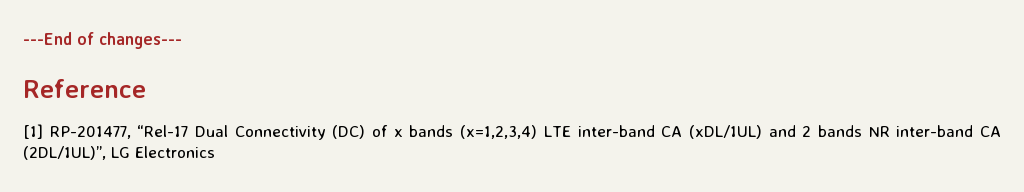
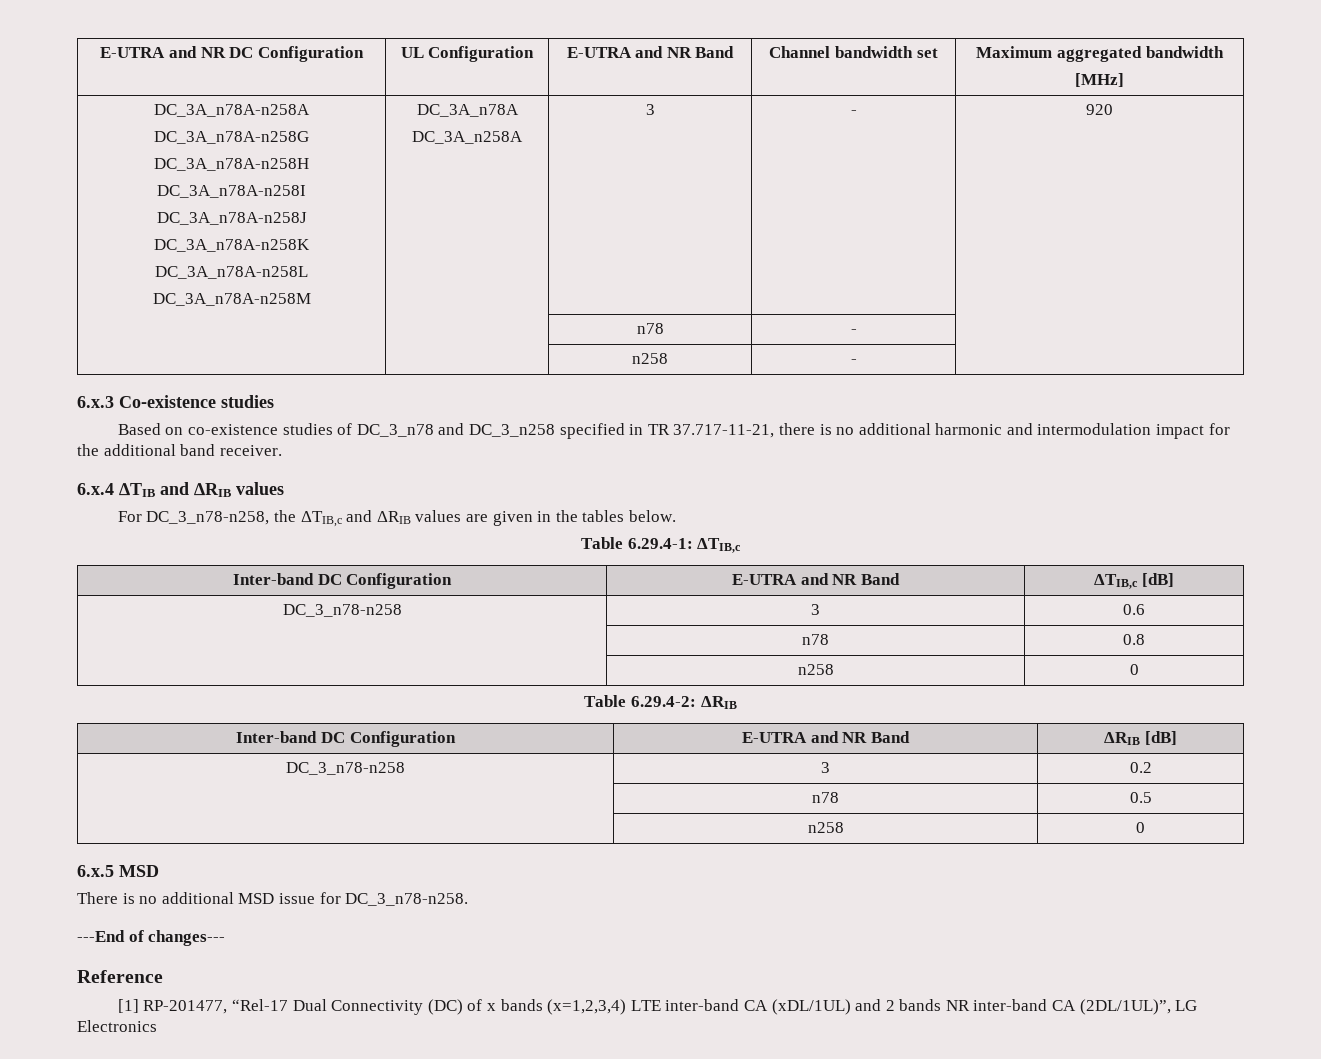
(23, 38) none -> [100,46,364,62] [400,46,535,62] [566,46,735,58] [769,46,938,58] [976,46,1224,62] [1075,73,1124,87] [154,104,310,117] [154,131,309,144] [154,158,309,171] [157,185,306,198] [156,212,307,225] [154,239,310,252] [155,266,308,279] [152,293,311,306] [416,104,519,117] [412,131,523,144] [645,104,655,115] [850,110,857,115] [1086,104,1113,115] [636,323,664,334] [850,329,857,334] [632,353,668,364] [850,359,857,364] [77,395,274,408] [117,423,1230,439] [77,444,282,456] [77,482,284,497] [117,510,676,527] [580,537,742,553] [232,573,453,589] [732,573,900,585] [1094,573,1174,589] [282,604,402,617] [811,604,820,615] [1123,604,1145,615] [802,634,829,645] [1123,634,1145,645] [797,664,834,675] [1129,664,1139,675] [584,695,737,709] [236,731,456,747] [742,731,910,743] [1104,731,1177,745] [286,762,405,775] [821,762,830,773] [1129,762,1152,773] [812,792,839,803] [1129,792,1152,803] [807,822,844,833] [1136,822,1145,833] [77,865,159,877] [77,892,469,906] E-UTRA and NR DC Configuration | UL Configuration | E-UTRA and NR Band | Channel bandwidth set | Maximum aggregated bandwidth // [MHz] // DC_3A_n78A-n258A // DC_3A_n78A-n258G // DC_3A_n78A-n258H // DC_3A_n78A-n258I // DC_3A_n78A-n258J // DC_3A_n78A-n258K // DC_3A_n78A-n258L // DC_3A_n78A-n258M | DC_3A_n78A // DC_3A_n258A | 3 | - | 920 // | | n78 | - | // | | n258 | - | // 6.x.3 Co-existence studies // Based on co-existence studies of DC_3_n78 and DC_3_n258 specified in TR 37.717-11-21, there is no additional harmonic and intermodulation impact for the additional band receiver. // 6.x.4 ∆TIB and ∆RIB values // For DC_3_n78-n258, the ΔTIB,c and ΔRIB values are given in the tables below. // Table 6.29.4-1: ΔTIB,c // Inter-band DC Configuration | E-UTRA and NR Band | ΔTIB,c [dB] // DC_3_n78-n258 | 3 | 0.6 // | n78 | 0.8 // | n258 | 0 // Table 6.29.4-2: ΔRIB // Inter-band DC Configuration | E-UTRA and NR Band | ΔRIB [dB] // DC_3_n78-n258 | 3 | 0.2 // | n78 | 0.5 // | n258 | 0 // 6.x.5 MSD // There is no additional MSD issue for DC_3_n78-n258. //

